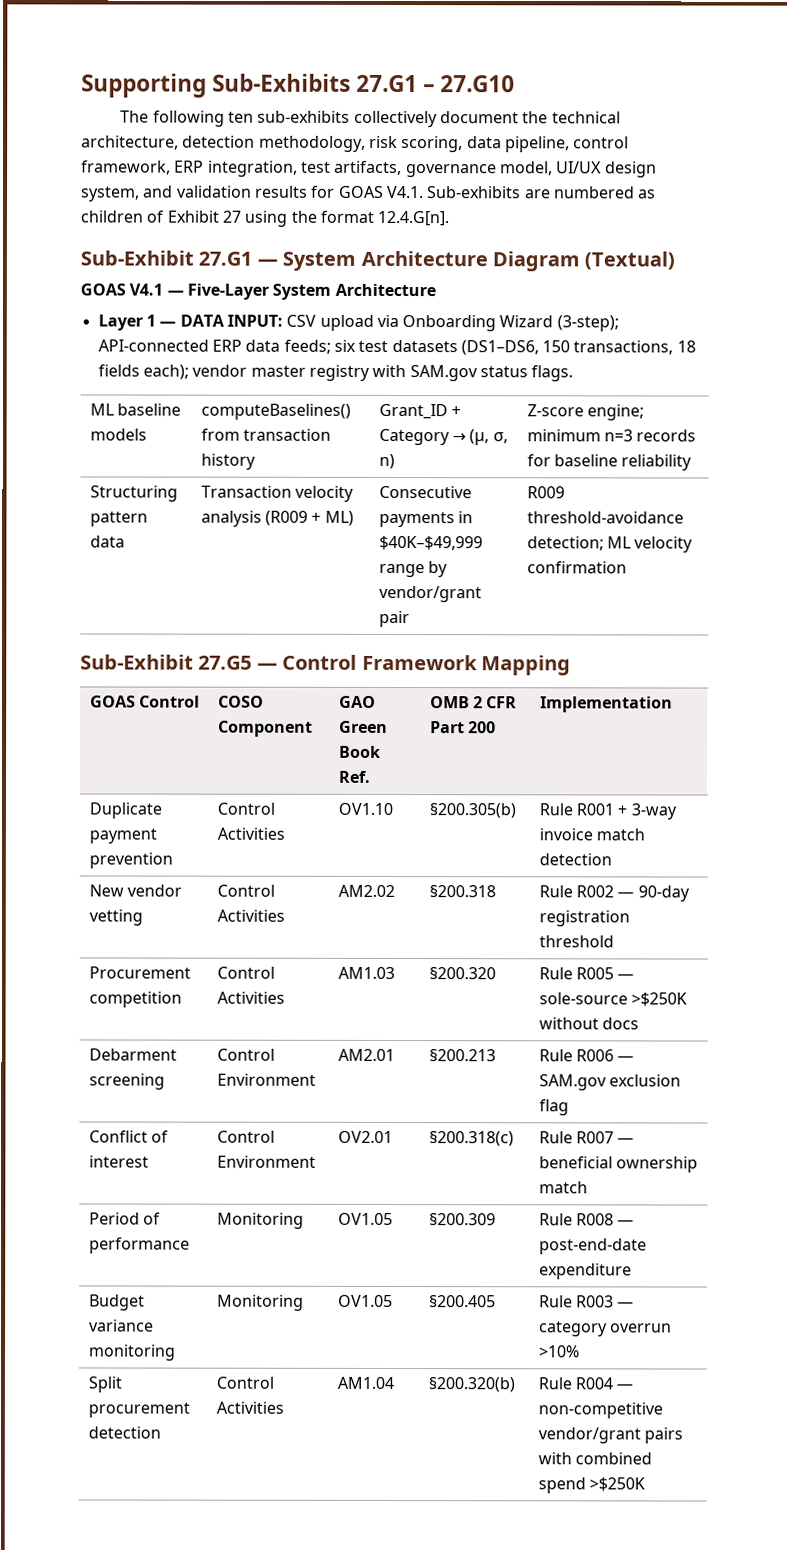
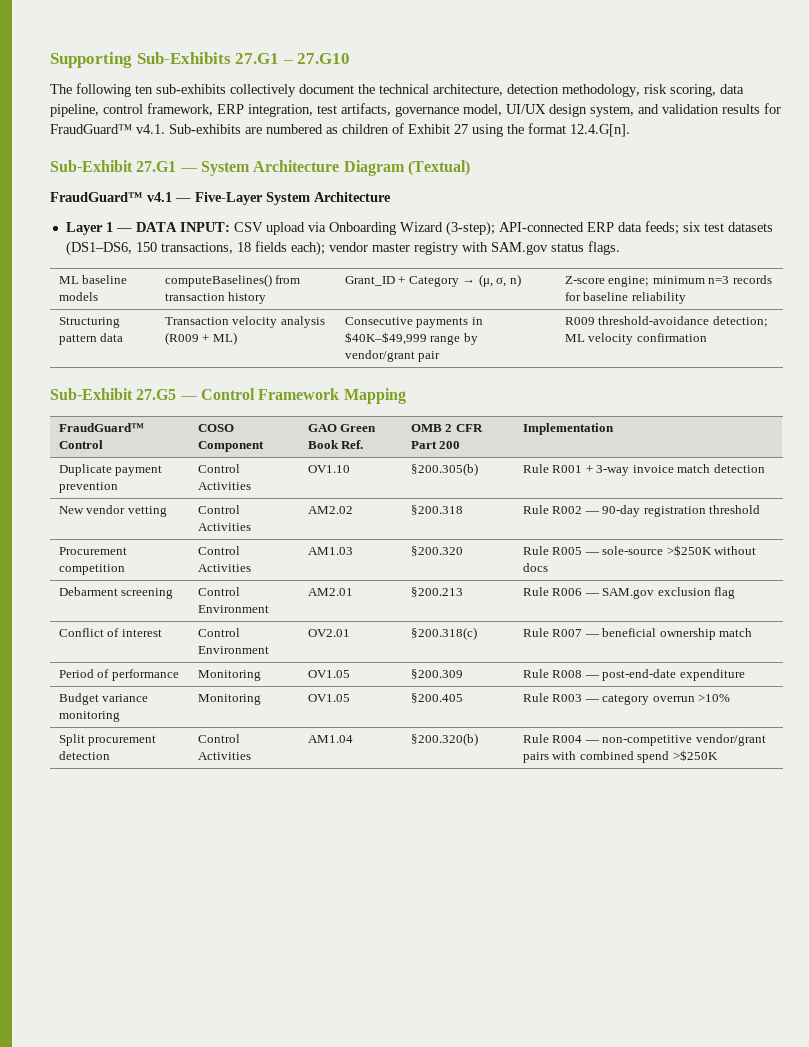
[338,185,424,199] GOAS V4.1. -> [50,124,165,134] FraudGuard™ v4.1.
[80,283,164,296] GOAS V4.1 -> [50,192,172,202] FraudGuard™ v4.1
[89,695,136,708] GOAS -> [58,423,144,432] FraudGuard™

